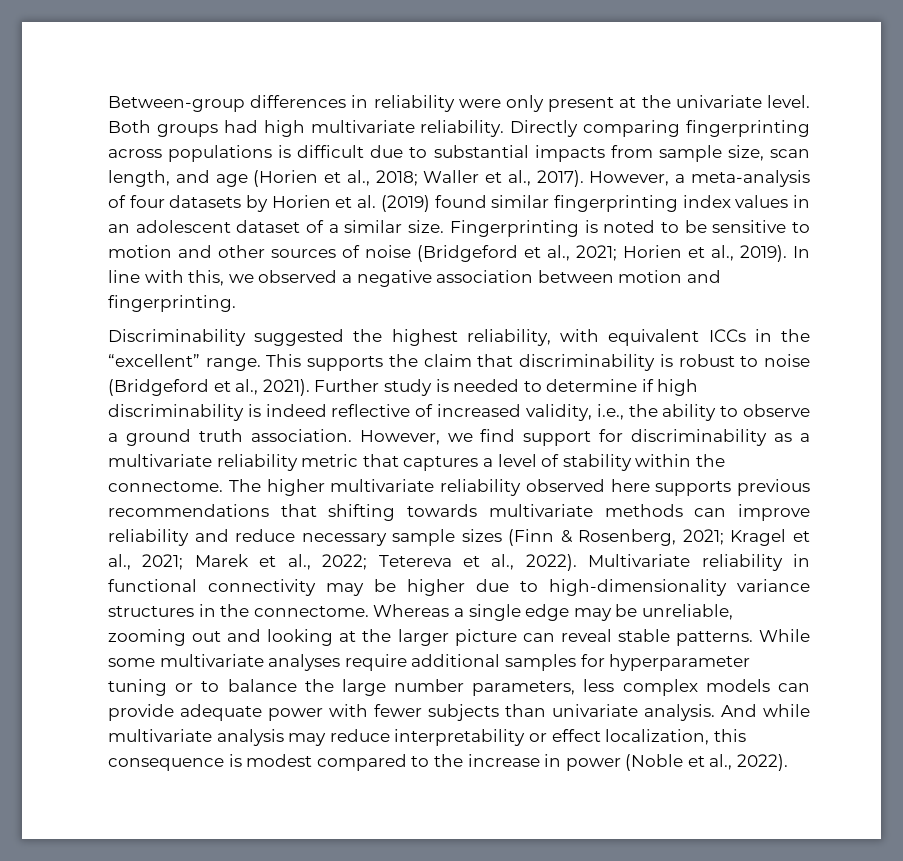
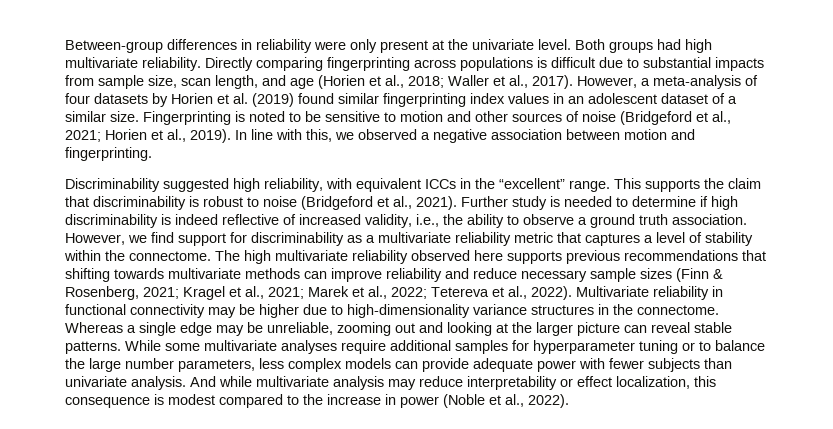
[353,329,458,346] the highest -> [233,178,260,192] high
[266,479,325,496] higher -> [244,250,271,264] high

